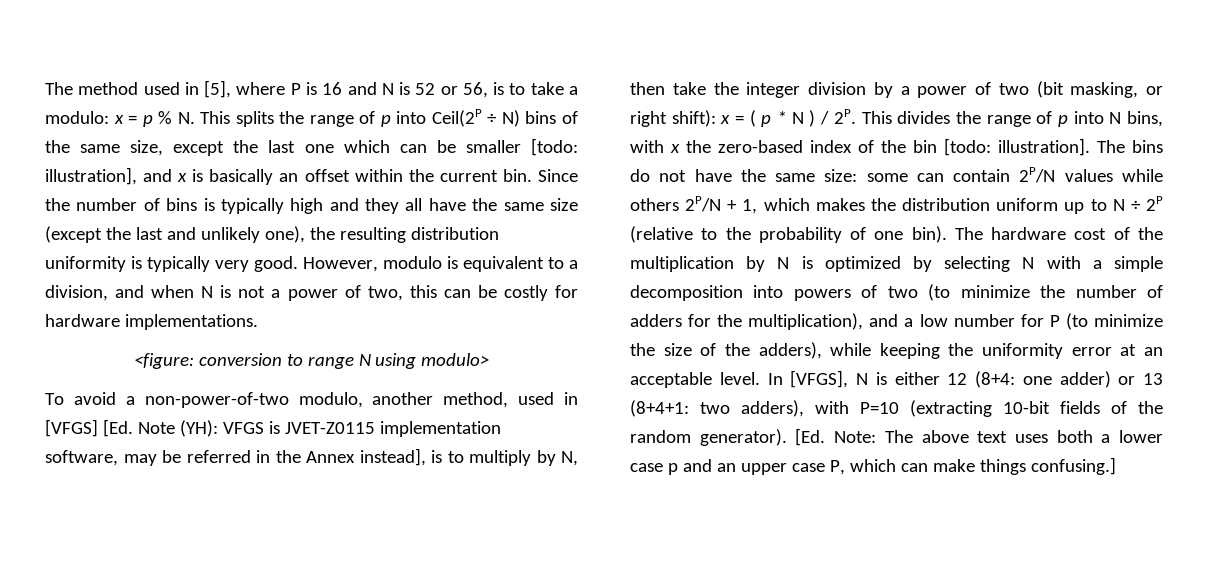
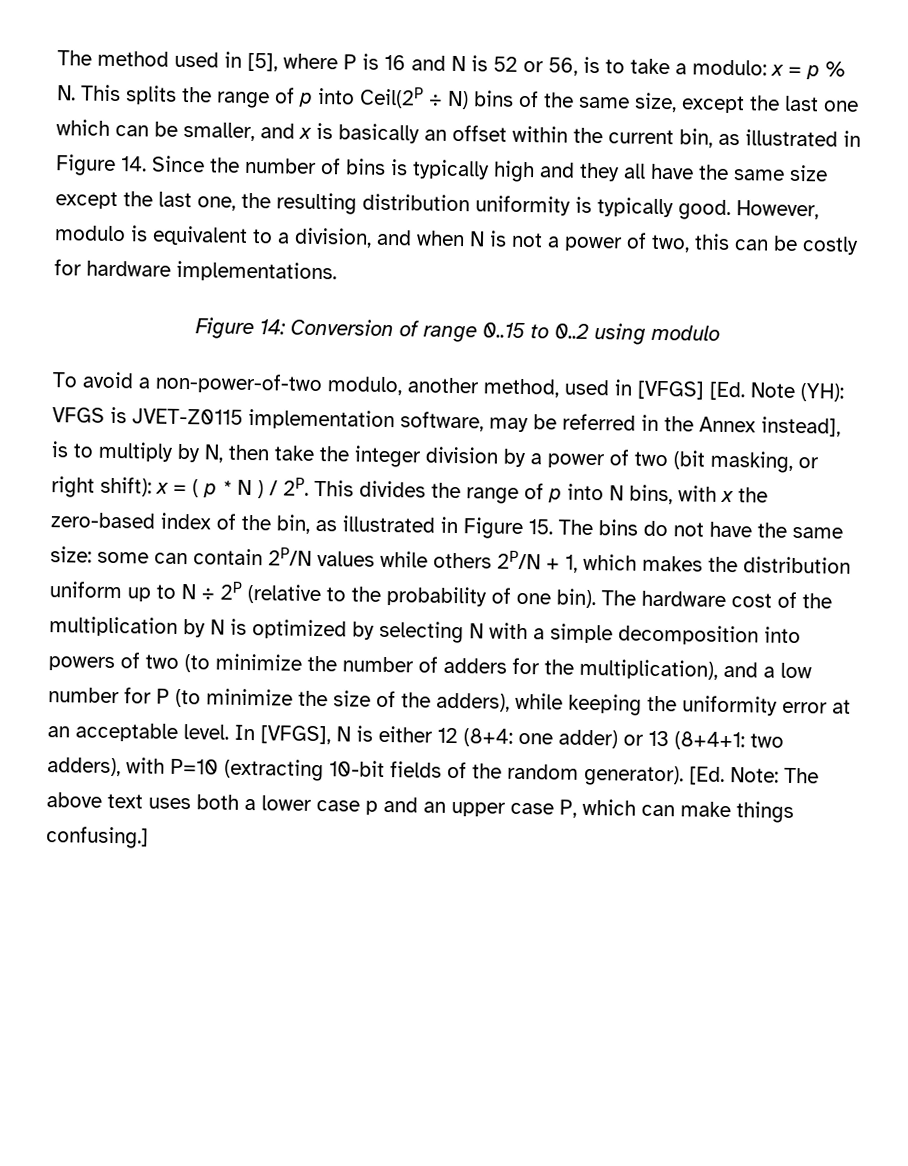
[465,138,578,156] [45,167,137,185] smaller [todo: illustration], -> [183,121,255,142] smaller,
[502,169,532,182] bin. -> [679,128,861,148] [55,154,147,176] bin, as illustrated in Figure 14.
[45,226,305,243] (except the last and unlikely one), -> [55,191,236,211] except the last one,
[215,260,249,272] very -> (674, 207) none
[133,353,490,369] <figure: conversion to range N using modulo> -> [195,317,720,345] Figure 14: Conversion of range 0..15 to 0..2 using modulo
[913,138,1090,156] bin [todo: illustration]. -> [276,514,553,540] bin, as illustrated in Figure 15.

